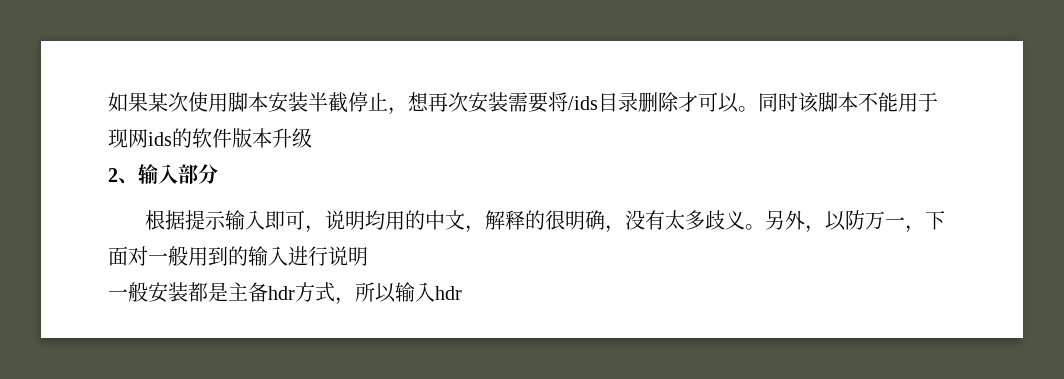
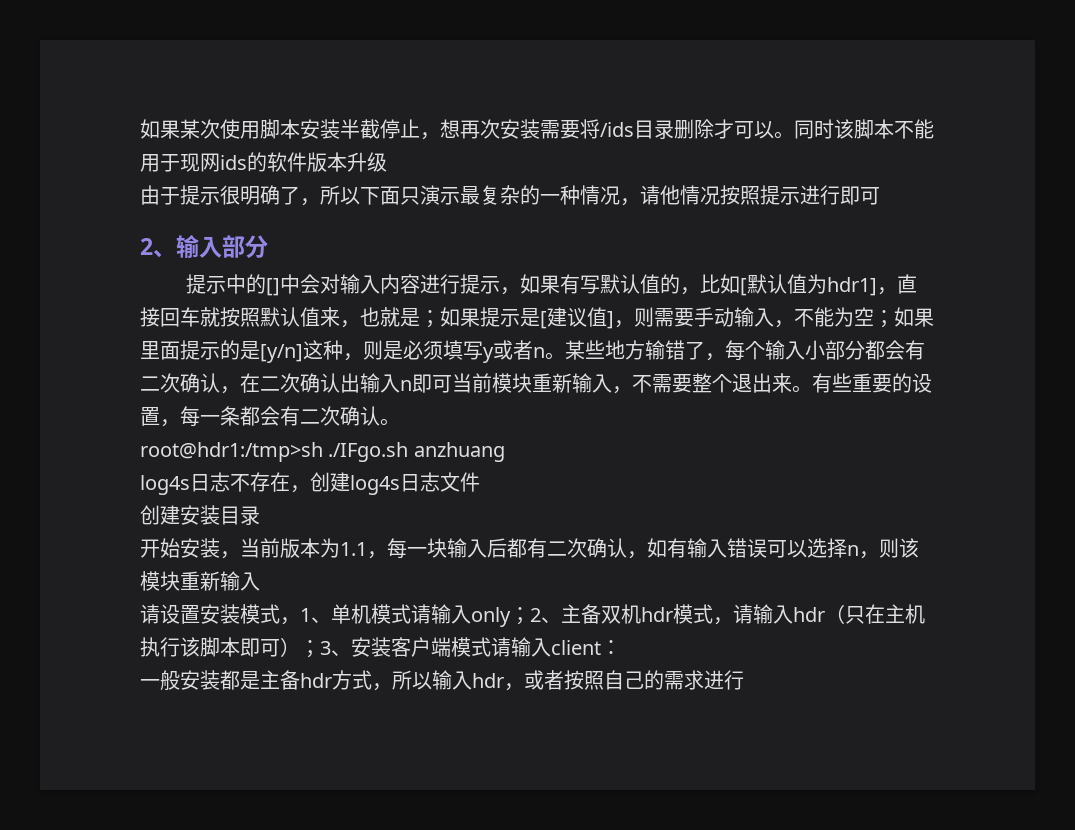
[108,163,218,184] [145,210,946,233] [108,246,368,266] 2、输入部分 // 根据提示输入即可，说明均用的中文，解释的很明确，没有太多歧义。另外，以防万一，下面对一般用到的输入进行说明 -> [140,185,880,206] [140,235,268,258] [186,274,918,296] [140,307,934,329] [140,340,925,363] [140,373,932,394] [140,406,400,427] [140,442,505,462] [140,472,480,495] [140,505,260,525] [140,538,919,559] [140,571,260,591] [140,604,925,627] [140,637,621,658] 由于提示很明确了，所以下面只演示最复杂的一种情况，请他情况按照提示进行即可 // 2、输入部分 // 提示中的[]中会对输入内容进行提示，如果有写默认值的，比如[默认值为hdr1]，直接回车就按照默认值来，也就是；如果提示是[建议值]，则需要手动输入，不能为空；如果里面提示的是[y/n]这种，则是必须填写y或者n。某些地方输错了，每个输入小部分都会有二次确认，在二次确认出输入n即可当前模块重新输入，不需要整个退出来。有些重要的设置，每一条都会有二次确认。 // root@hdr1:/tmp>sh ./IFgo.sh anzhuang // log4s日志不存在，创建log4s日志文件 // 创建安装目录 // 开始安装，当前版本为1.1，每一块输入后都有二次确认，如有输入错误可以选择n，则该模块重新输入 // 请设置安装模式，1、单机模式请输入only；2、主备双机hdr模式，请输入hdr（只在主机执行该脚本即可）；3、安装客户端模式请输入client：
(462, 293) none -> [504,670,744,691] ，或者按照自己的需求进行

